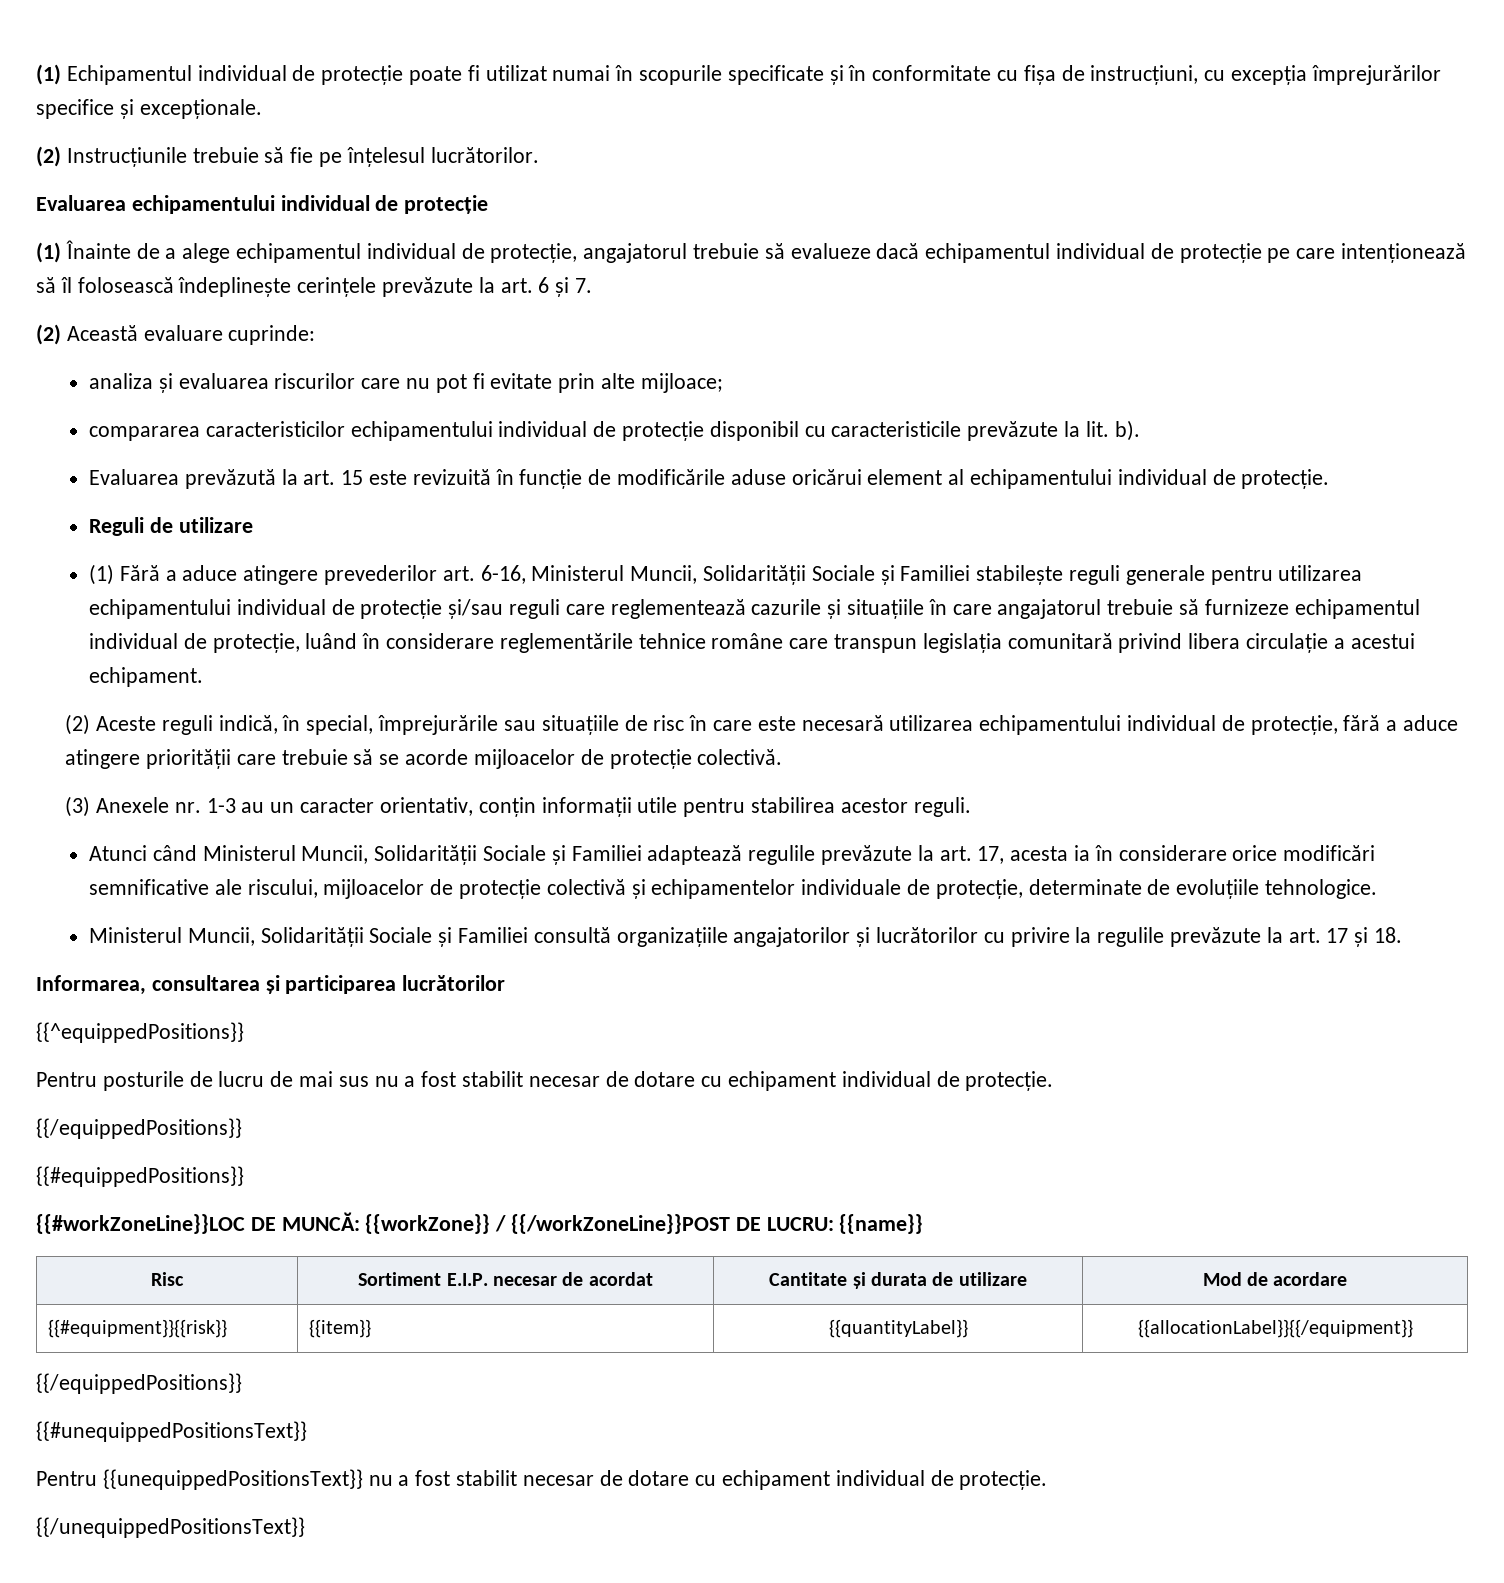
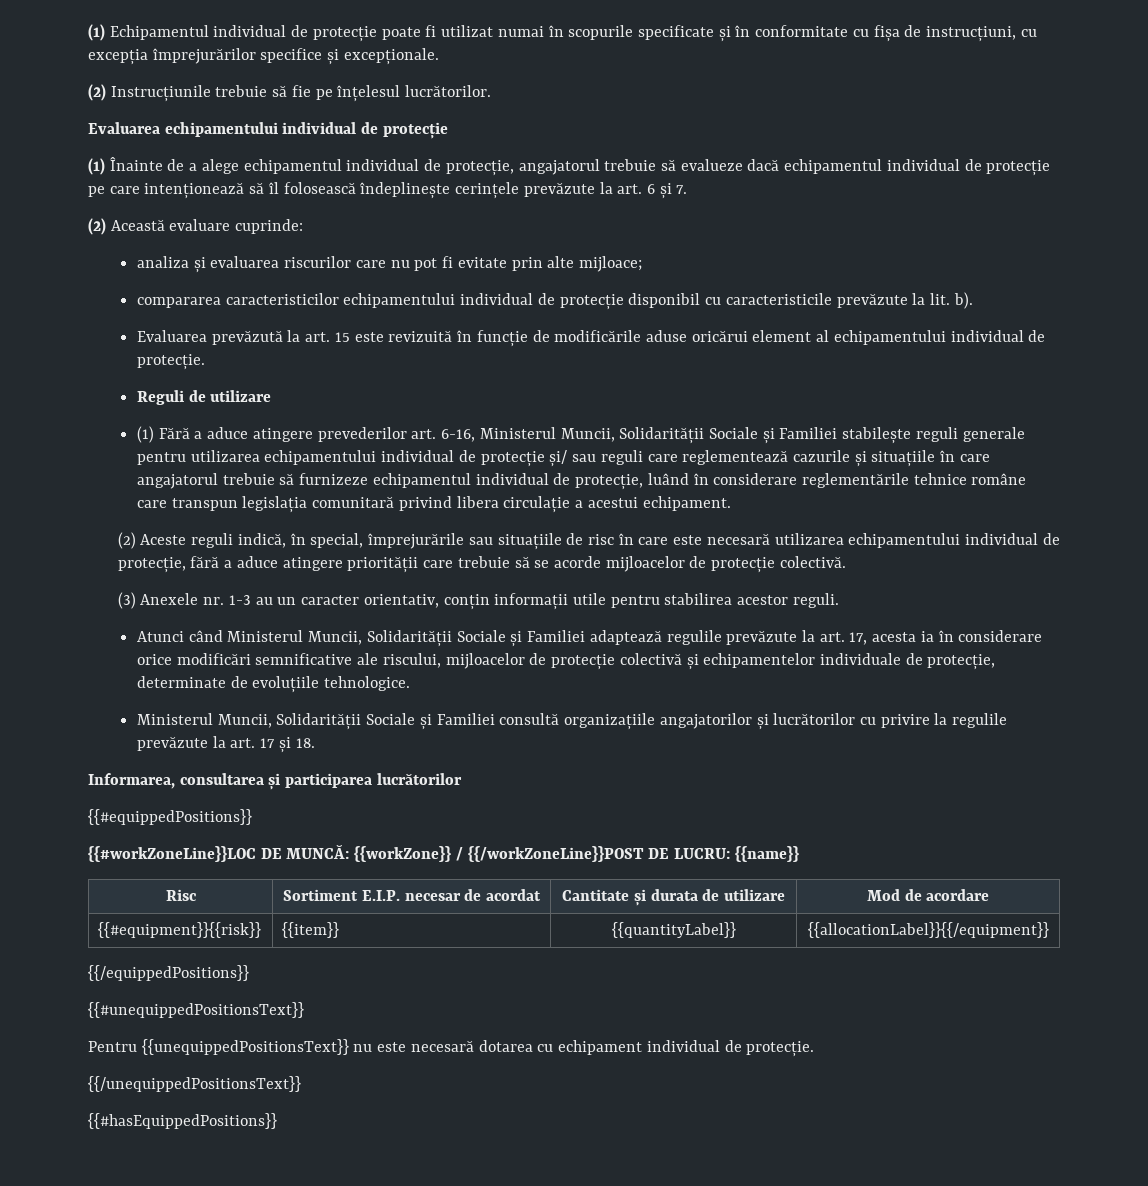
[448,599,504,619] și/sau -> [549,450,597,467] și/ sau
[36,1022,244,1043] [36,1071,1054,1091] [36,1118,242,1139] // {{^equippedPositions}} // Pentru posturile de lucru de mai sus nu a fost stabilit necesar de dotare cu echipament individual de protecție. // {{/equippedPositions}} -> (462, 779) none
[398,1470,690,1486] a fost stabilit necesar de dotare -> [377,1040,533,1052] este necesară dotarea
(305, 1527) none -> [88,1113,277,1129] // {{#hasEquippedPositions}}

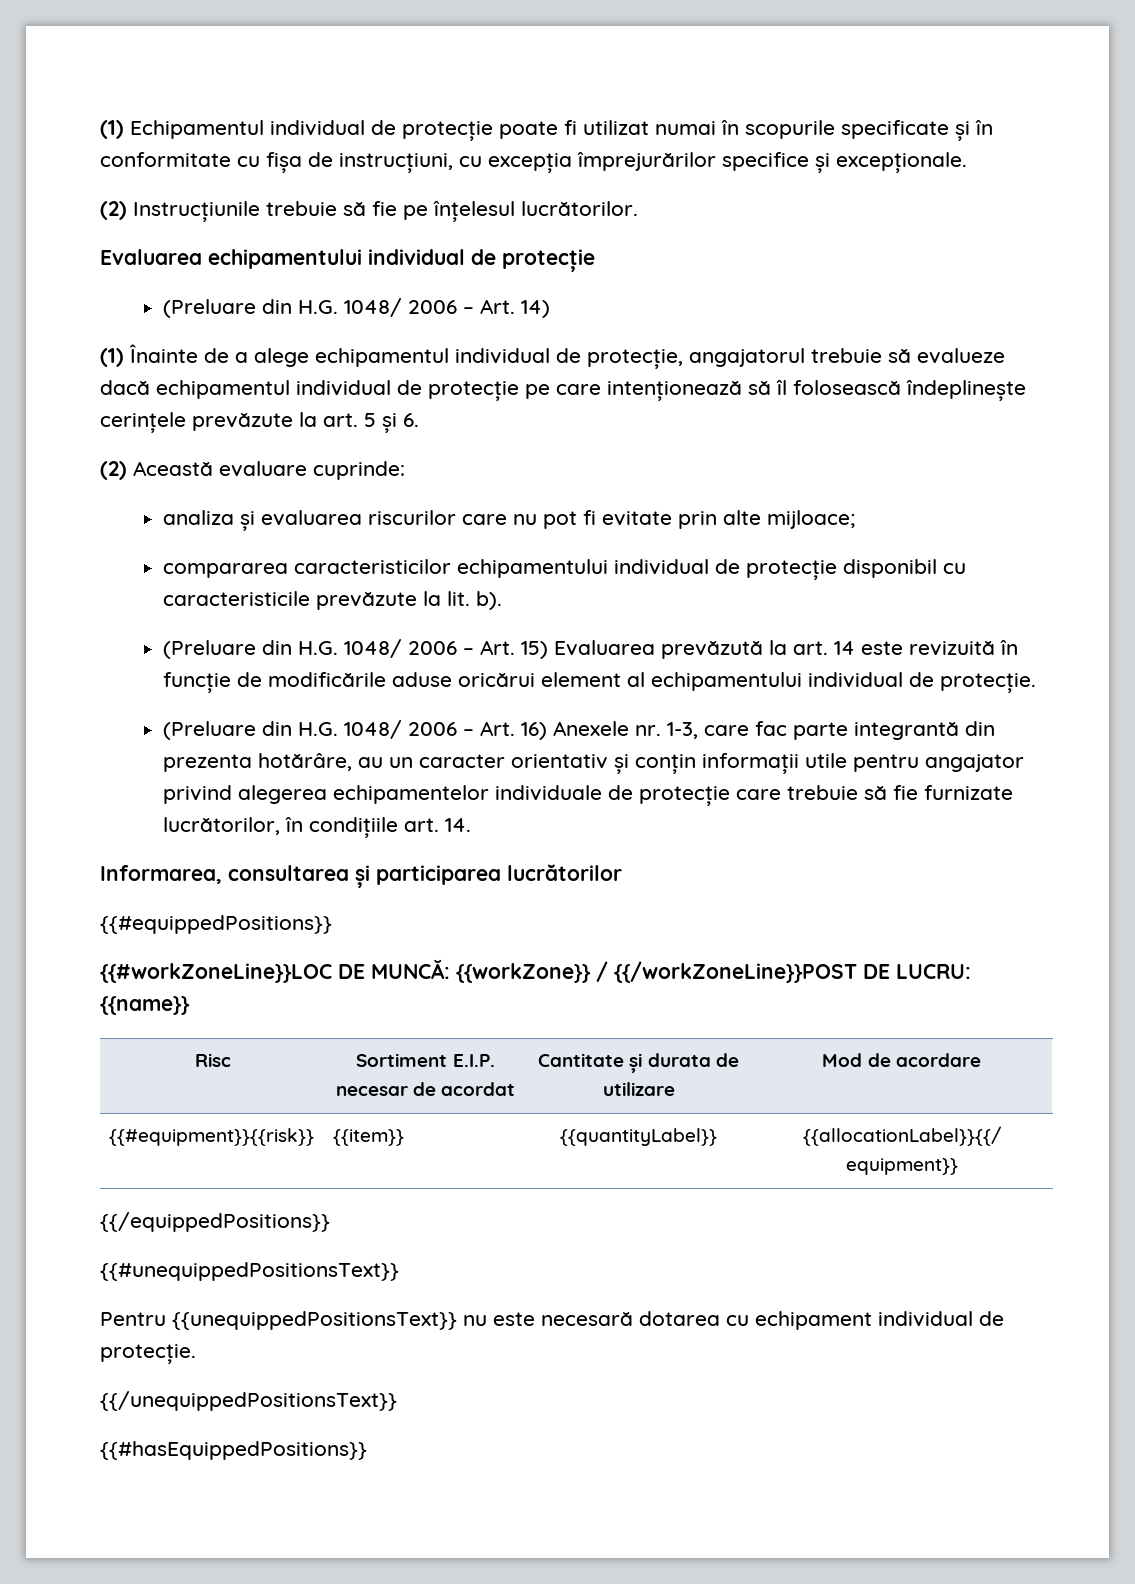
(448, 130) none -> [162,298,550,318] // (Preluare din H.G. 1048/ 2006 – Art. 14)
[646,183,688,199] 6 și 7. -> [364,413,419,433] 5 și 6.
(973, 300) none -> [162,639,548,659] (Preluare din H.G. 1048/ 2006 – Art. 15)
[334,332,350,342] 15 -> [833,641,855,655] 14
[137,390,272,405] [137,426,1025,444] [137,450,990,467] [137,473,1027,490] [137,496,731,513] [117,532,1060,550] [117,556,846,573] [117,592,251,609] Reguli de utilizare // (1) Fără a aduce atingere prevederilor art. 6-16, Ministerul Muncii, Solidarității Sociale și Familiei stabilește reguli generale pentru utilizarea echipamentului individual de protecție și/ sau reguli care reglementează cazurile și situațiile în care angajatorul trebuie să furnizeze echipamentul individual de protecție, luând în considerare reglementările tehnice române care transpun legislația comunitară privind libera circulație a acestui echipament. // (2) Aceste reguli indică, în special, împrejurările sau situațiile de risc în care este necesară utilizarea echipamentului individual de protecție, fără a aduce atingere priorității care trebuie să se acorde mijloacelor de protecție colectivă. // (3) Anexele nr. 1-3 -> [162,720,995,740] [162,753,352,772] (Preluare din H.G. 1048/ 2006 – Art. 16) Anexele nr. 1-3, care fac parte integrantă din prezenta hotărâre,
[363,594,439,608] orientativ, -> [510,754,629,774] orientativ și
[664,593,839,608] [137,630,1043,647] [137,653,996,670] [137,676,411,693] [137,713,1008,730] [137,736,315,753] stabilirea acestor reguli. // Atunci când Ministerul Muncii, Solidarității Sociale și Familiei adaptează regulile prevăzute la art. 17, acesta ia în considerare orice modificări semnificative ale riscului, mijloacelor de protecție colectivă și echipamentelor individuale de protecție, determinate de evoluțiile tehnologice. // Ministerul Muncii, Solidarității Sociale și Familiei consultă organizațiile angajatorilor și lucrătorilor cu privire la regulile prevăzute la art. 17 și 18. -> [924,754,1024,772] [162,785,1013,806] [162,817,471,838] angajator privind alegerea echipamentelor individuale de protecție care trebuie să fie furnizate lucrătorilor, în condițiile art. 14.

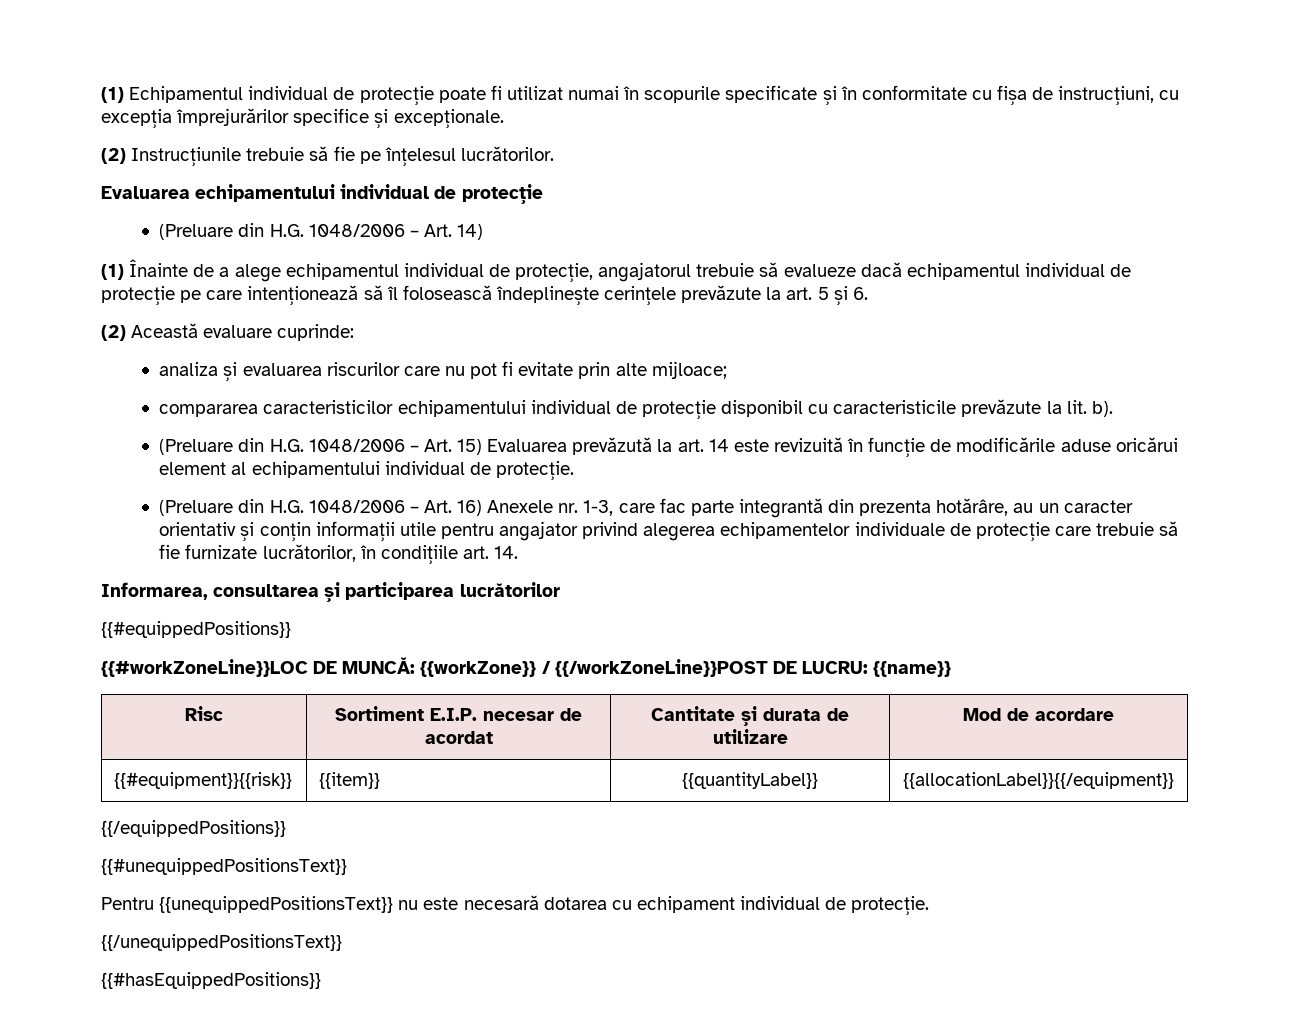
[343,298,457,317] 1048/ 2006 -> [308,224,405,237] 1048/2006
[343,639,457,658] 1048/ 2006 -> [308,439,405,452] 1048/2006
[343,720,457,739] 1048/ 2006 -> [308,500,405,513] 1048/2006

